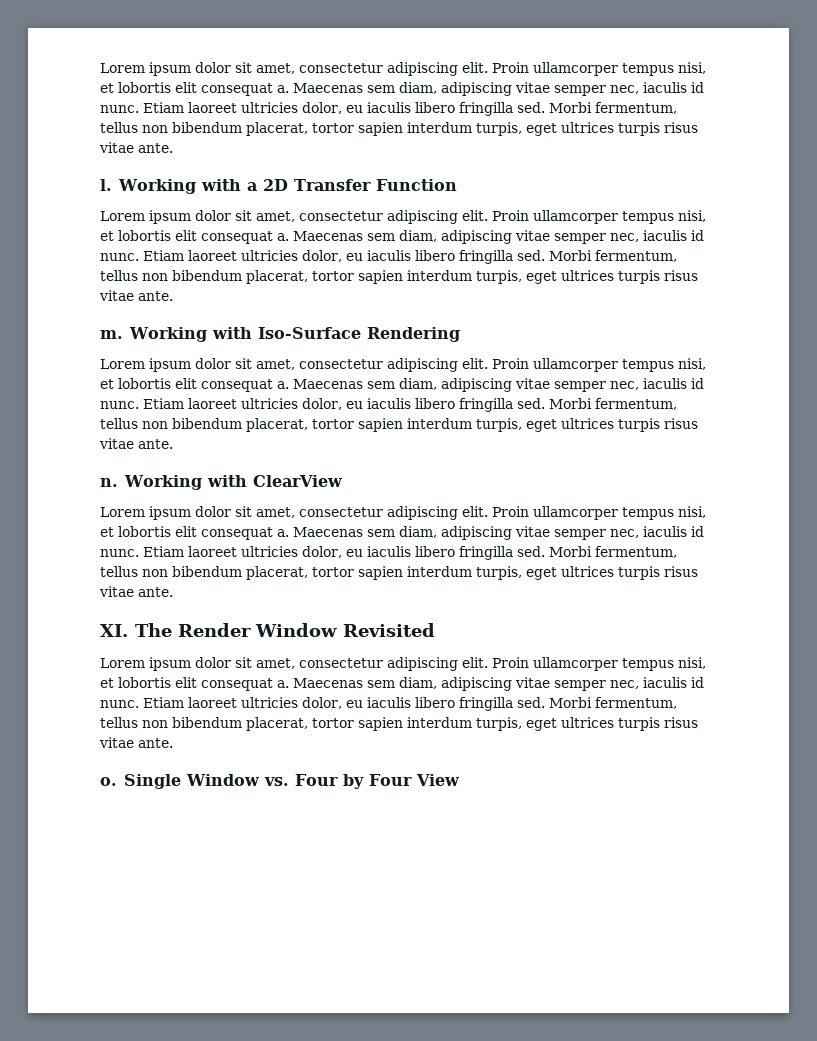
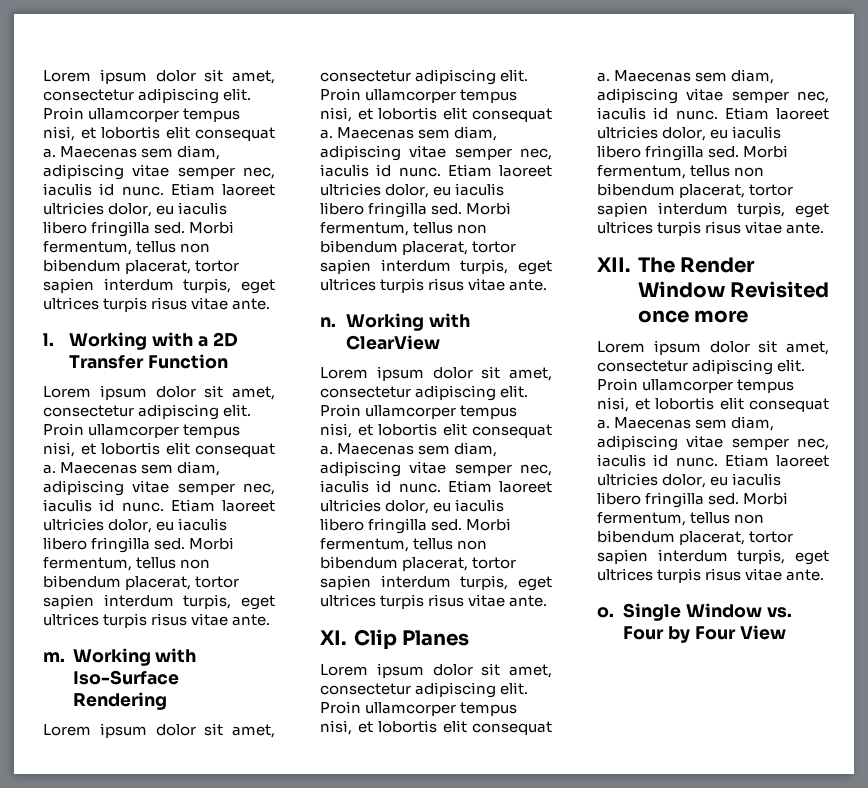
(128, 630) none -> [353,629,469,650] [320,663,552,678] [320,682,529,698] [320,701,518,716] [320,720,552,735] [597,69,775,84] [597,88,829,104] [597,107,829,120] [597,126,782,141] [597,145,789,161] [597,165,765,179] [597,183,794,198] [597,202,829,218] [597,221,825,236] [597,257,630,272] Clip Planes // Lorem ipsum dolor sit amet, consectetur adipiscing elit. Proin ullamcorper tempus nisi, et lobortis elit consequat a. Maecenas sem diam, adipiscing vitae semper nec, iaculis id nunc. Etiam laoreet ultricies dolor, eu iaculis libero fringilla sed. Morbi fermentum, tellus non bibendum placerat, tortor sapien interdum turpis, eget ultrices turpis risus vitae ante. // XII.
(435, 630) none -> [637,310,748,323] once more

